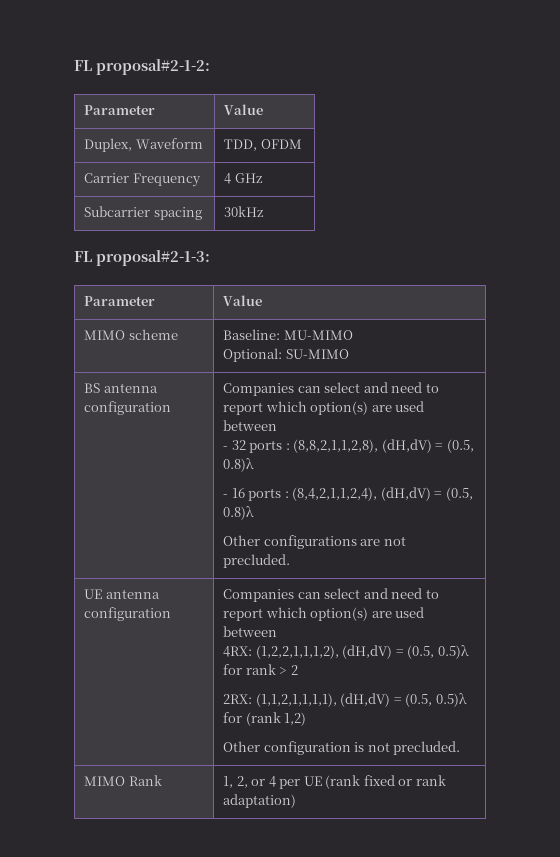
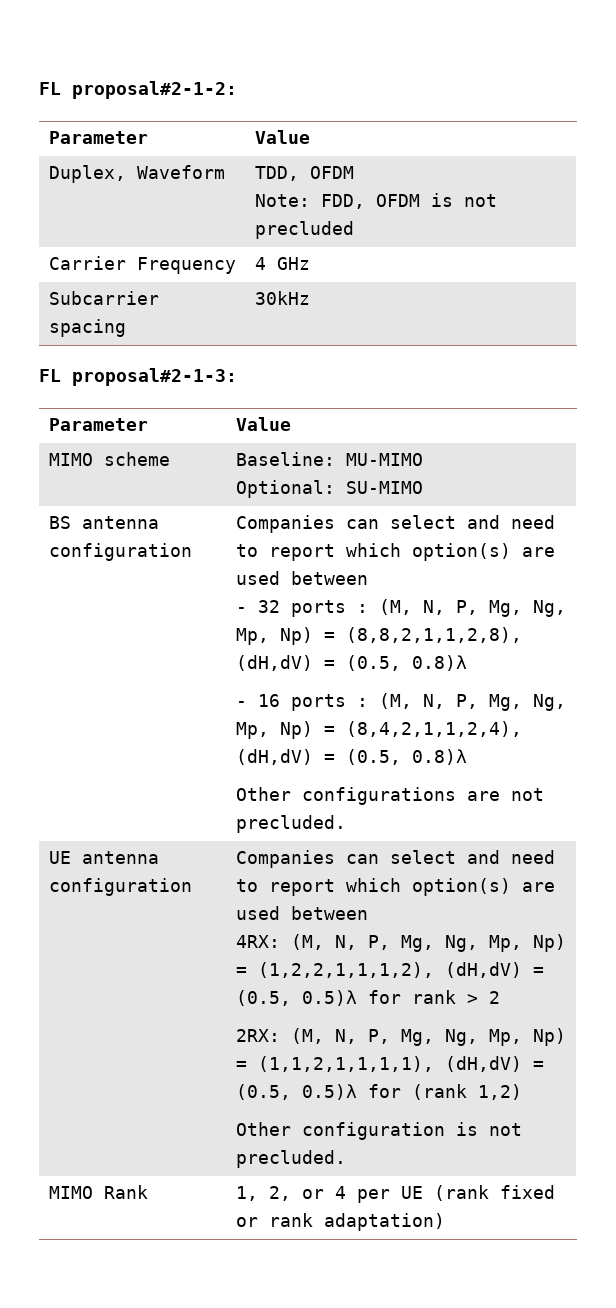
(302, 144) none -> [254,193,497,209] [254,221,354,239] // Note: FDD, OFDM is not precluded
(290, 446) none -> [378,599,566,617] [235,627,335,645] (M, N, P, Mg, Ng, Mp, Np) =
(289, 494) none -> [378,693,566,711] [235,721,335,739] (M, N, P, Mg, Ng, Mp, Np) =
(253, 651) none -> [290,934,566,952] [235,967,247,976] (M, N, P, Mg, Ng, Mp, Np) =
(253, 699) none -> [290,1028,566,1046] [235,1061,247,1070] (M, N, P, Mg, Ng, Mp, Np) =

